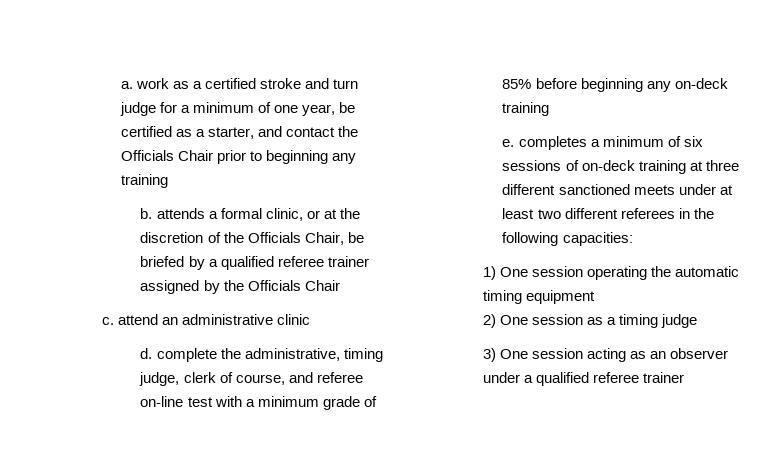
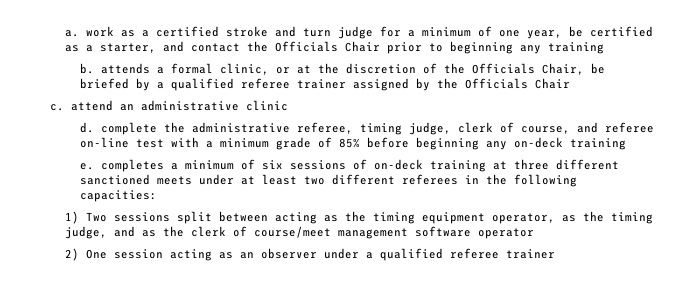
[244,348,340,361] administrative, -> [191,122,353,134] administrative referee,
[500,266,740,280] [483,290,596,304] [483,314,698,328] [483,348,497,362] One session operating the automatic timing equipment // 2) One session as a timing judge // 3) -> [85,211,653,224] [64,226,534,239] [64,248,79,261] Two sessions split between acting as the timing equipment operator, as the timing judge, and as the clerk of course/meet management software operator // 2)

